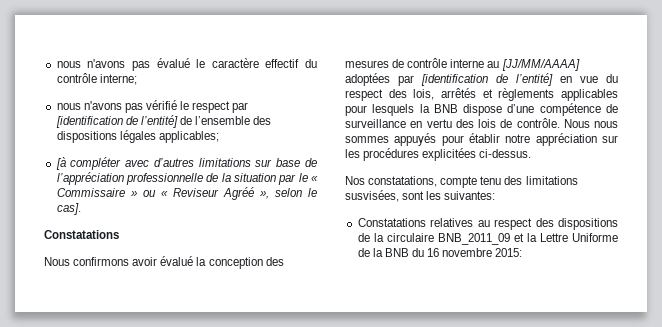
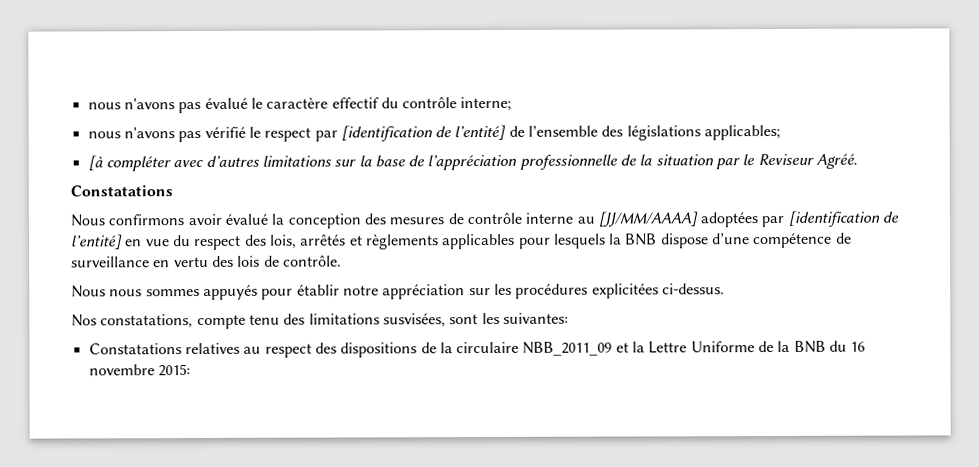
[56,130,156,143] dispositions légales -> [626,125,701,141] législations
(273, 163) none -> [358,155,372,167] la
[311,176,318,182] [56,187,317,200] [56,203,81,215] « Commissaire » ou « Reviseur Agréé », selon le cas]. -> [757,153,859,169] Reviseur Agréé.
(560, 123) none -> (342, 261) //
[437,233,510,245] BNB_2011_09 -> [522,341,613,356] NBB_2011_09

